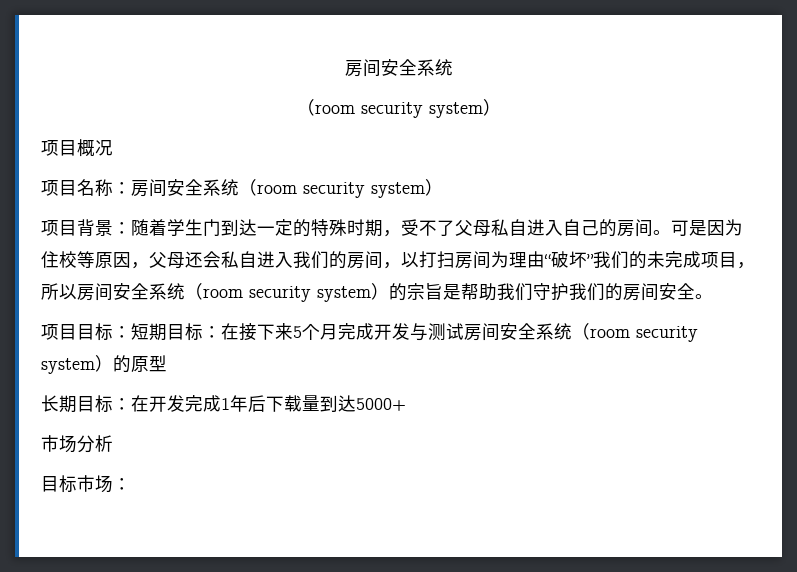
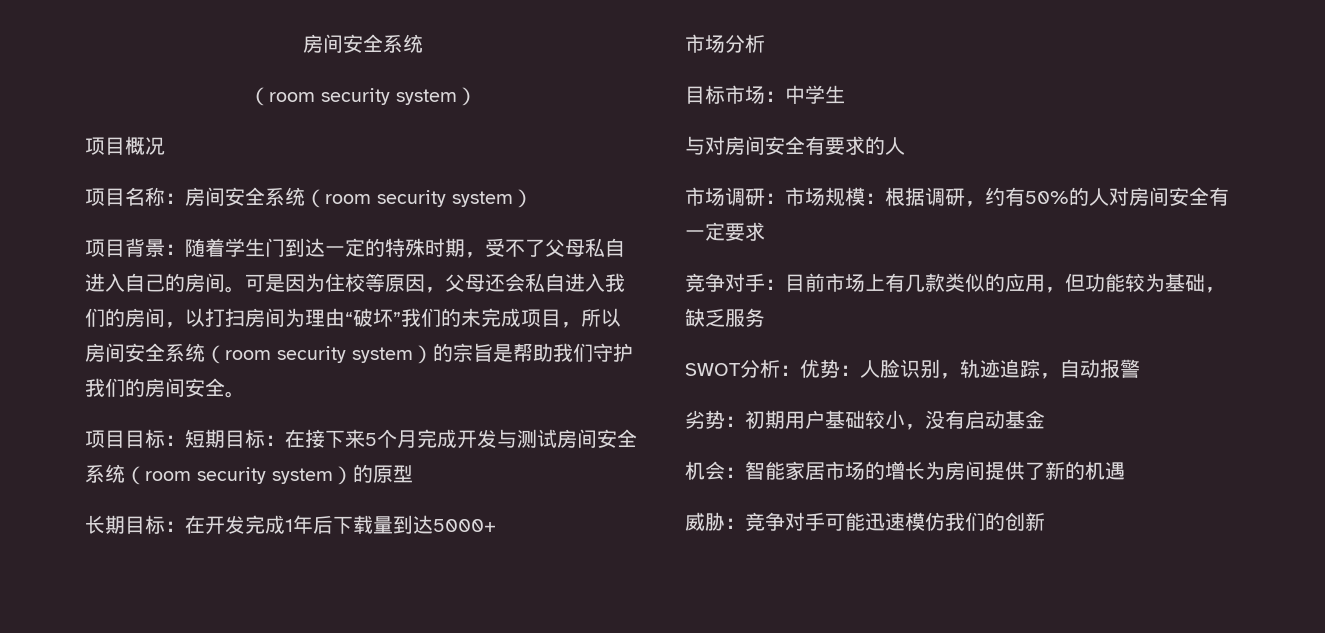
(131, 484) none -> [785,85,845,104] [685,136,905,155] [685,187,1229,207] [685,222,765,241] [685,273,1225,293] [685,308,765,327] [685,359,1140,379] [685,410,1045,430] [685,461,1125,480] [685,512,1045,531] 中学生 // 与对房间安全有要求的人 // 市场调研：市场规模：根据调研，约有50%的人对房间安全有一定要求 // 竞争对手：目前市场上有几款类似的应用，但功能较为基础，缺乏服务 // SWOT分析：优势：人脸识别，轨迹追踪，自动报警 // 劣势：初期用户基础较小，没有启动基金 // 机会：智能家居市场的增长为房间提供了新的机遇 // 威胁：竞争对手可能迅速模仿我们的创新

